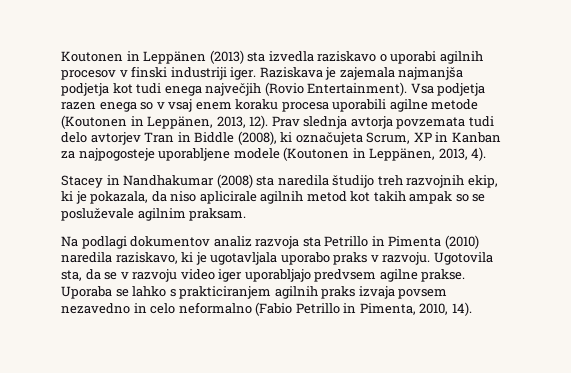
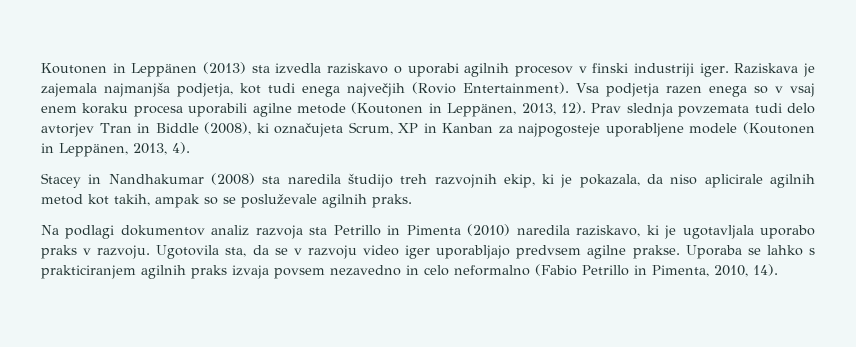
[61,83,109,96] podjetja -> [177,83,234,97] podjetja,
[350,116,393,129] avtorja -> (673, 110) none
[373,191,406,202] takih -> [114,194,150,206] takih,
[137,208,247,221] agilnim praksam. -> [322,194,412,208] agilnih praks.

